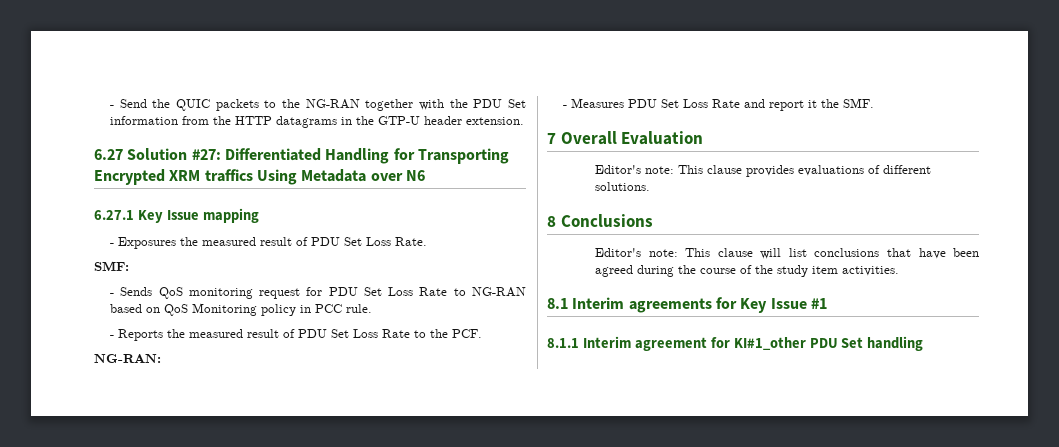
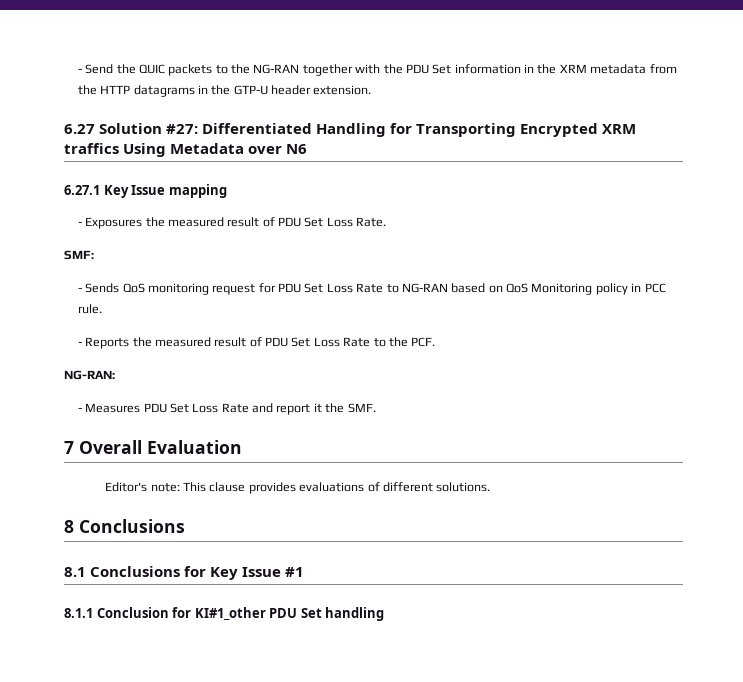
(179, 120) none -> [524,64,647,74] in the XRM metadata
[595,248,979,259] [595,265,900,277] // Editor's note: This clause will list conclusions that have been agreed during the course of the study item activities. -> (185, 526) none
[572,297,712,313] Interim agreements -> [90,566,181,577] Conclusions
[582,336,707,351] Interim agreement -> [96,607,169,618] Conclusion

